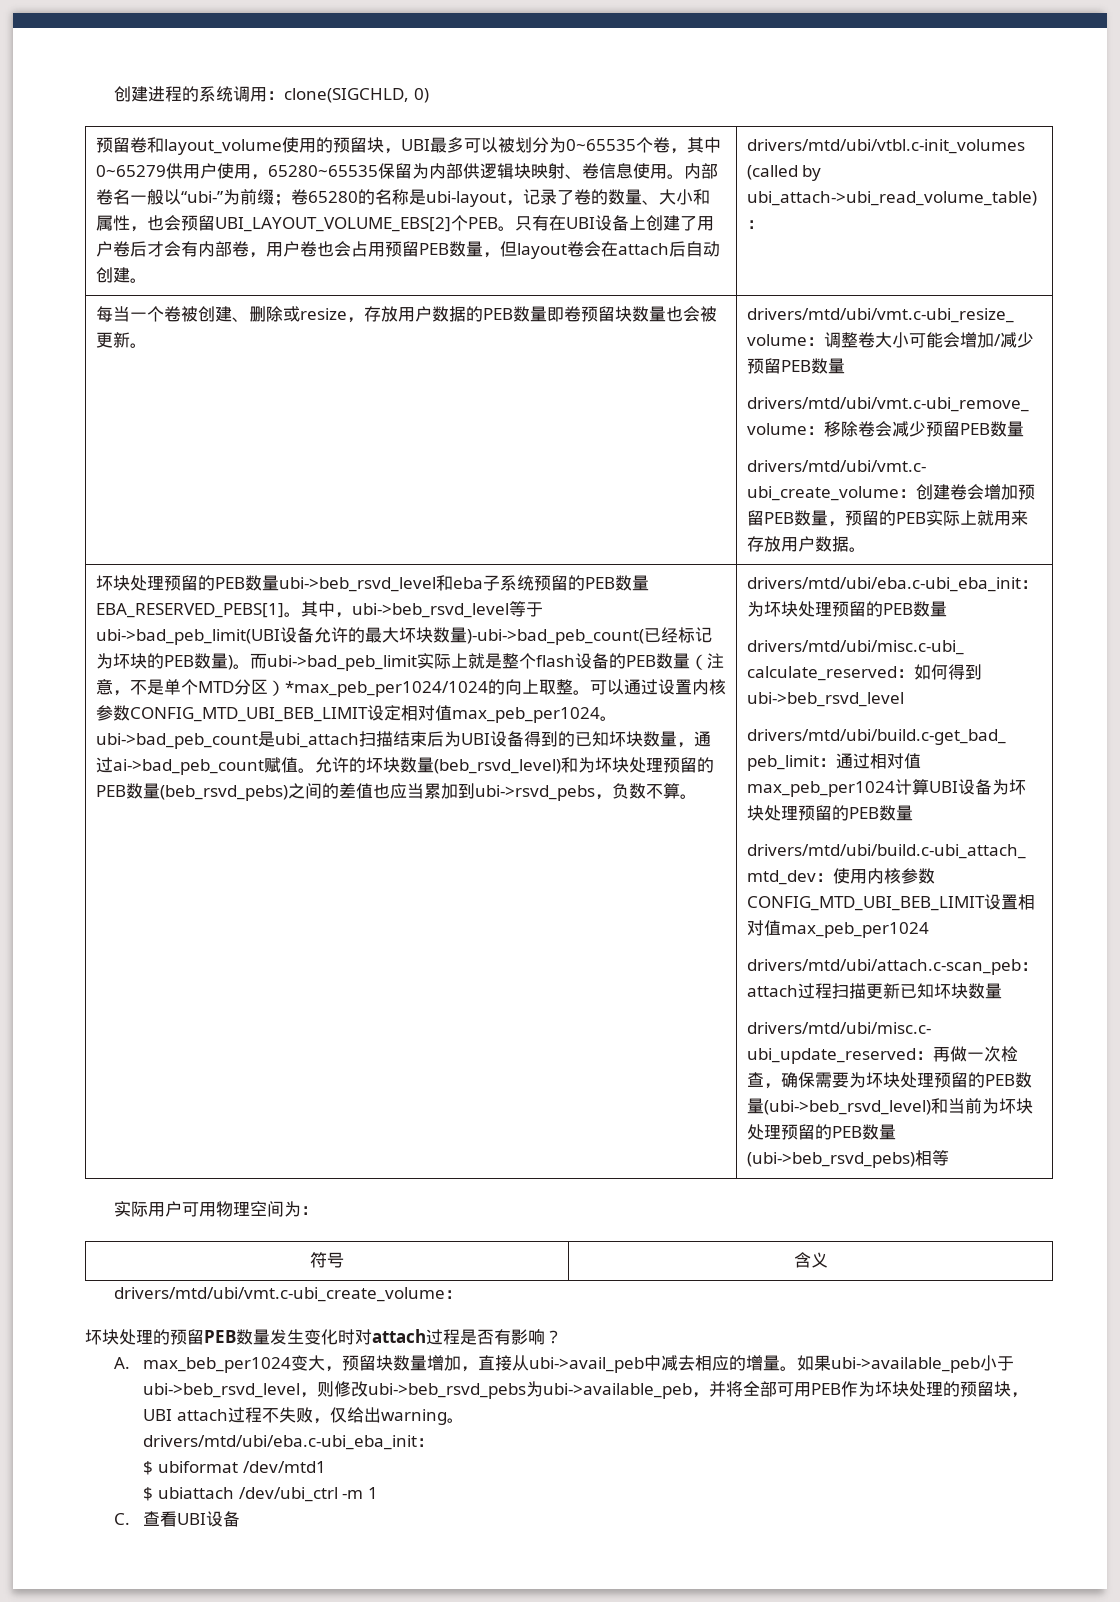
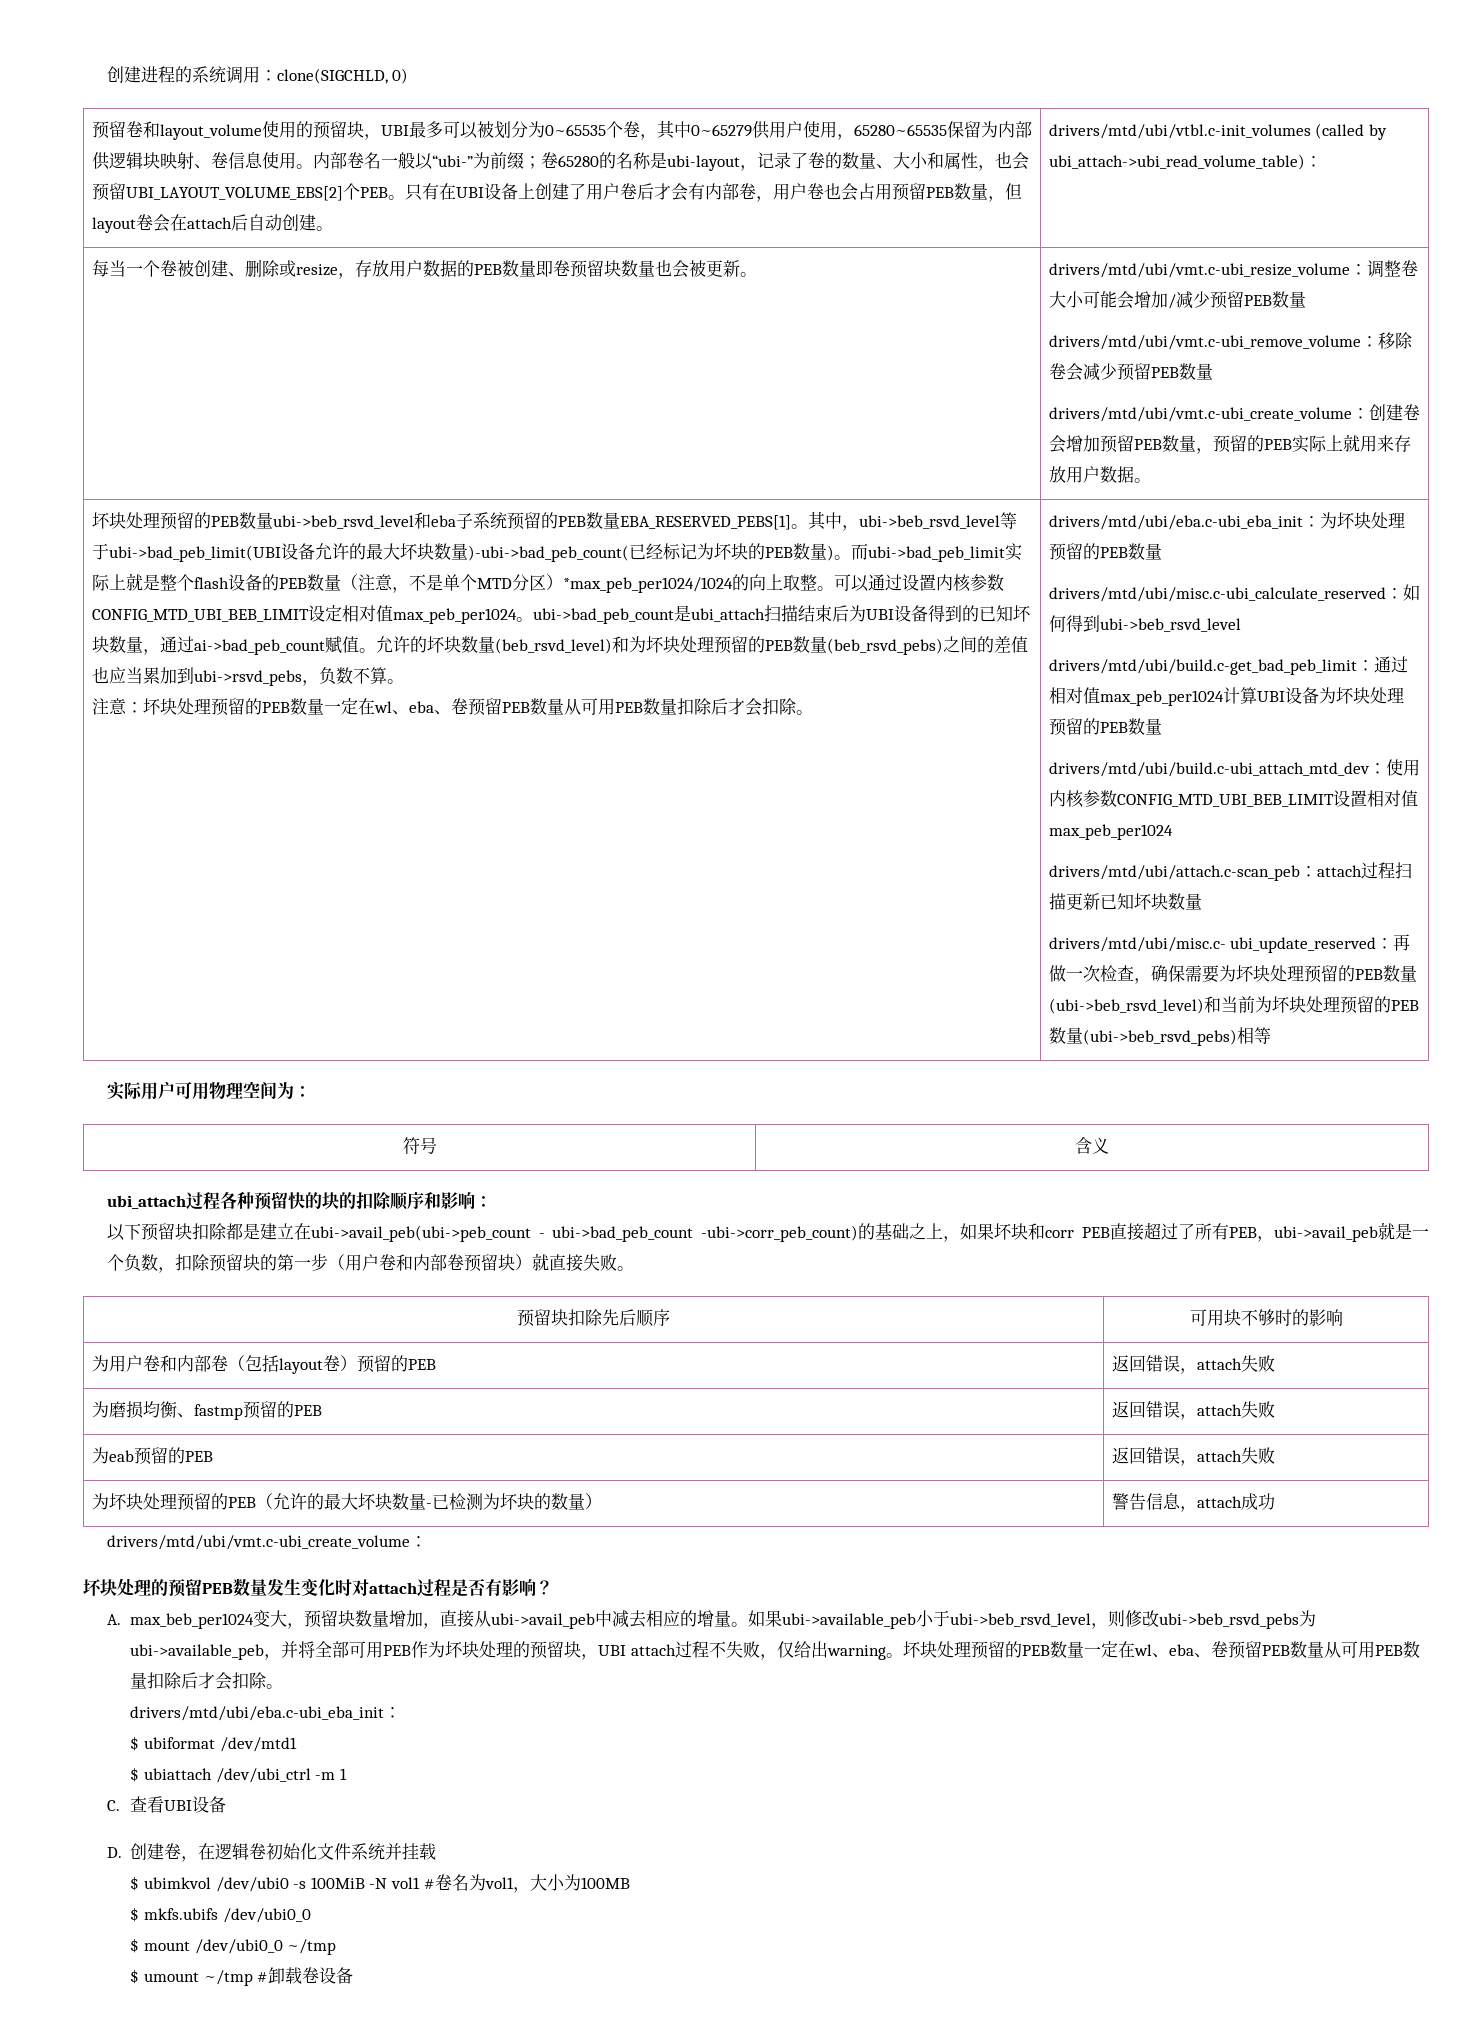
[746,460,926,472] [746,486,899,501] drivers/mtd/ubi/vmt.c- ubi_create_volume -> [1048,407,1352,422] drivers/mtd/ubi/vmt.c-ubi_create_volume
(697, 796) none -> [91,698,813,716] // 注意：坏块处理预留的PEB数量一定在wl、eba、卷预留PEB数量从可用PEB数量扣除后才会扣除。
(828, 1260) none -> [106,1191,492,1210] [106,1222,1429,1242] [106,1253,634,1273] [517,1309,670,1327] [1189,1309,1343,1326] [91,1355,436,1374] [1111,1355,1275,1374] [91,1401,322,1420] [1111,1401,1275,1420] [91,1447,213,1465] [1111,1447,1275,1466] [91,1493,602,1511] [1111,1493,1275,1512] // ubi_attach过程各种预留快的块的扣除顺序和影响： // 以下预留块扣除都是建立在ubi->avail_peb(ubi->peb_count - ubi->bad_peb_count -ubi->corr_peb_count)的基础之上，如果坏块和corr PEB直接超过了所有PEB，ubi->avail_peb就是一个负数，扣除预留块的第一步（用户卷和内部卷预留块）就直接失败。 // 预留块扣除先后顺序 | 可用块不够时的影响 // 为用户卷和内部卷（包括layout卷）预留的PEB | 返回错误，attach失败 // 为磨损均衡、fastmp预留的PEB | 返回错误，attach失败 // 为eab预留的PEB | 返回错误，attach失败 // 为坏块处理预留的PEB（允许的最大坏块数量-已检测为坏块的数量） | 警告信息，attach成功
(465, 1420) none -> [902,1641,1420,1659] [130,1672,284,1690] 坏块处理预留的PEB数量一定在wl、eba、卷预留PEB数量从可用PEB数量扣除后才会扣除。
(241, 1519) none -> [106,1843,437,1862] [130,1874,630,1893] [130,1907,311,1923] [130,1938,337,1955] [130,1967,354,1986] // D.创建卷，在逻辑卷初始化文件系统并挂载 // $ ubimkvol /dev/ubi0 -s 100MiB -N vol1 #卷名为vol1，大小为100MB // $ mkfs.ubifs /dev/ubi0_0 // $ mount /dev/ubi0_0 ~/tmp // $ umount ~/tmp #卸载卷设备

